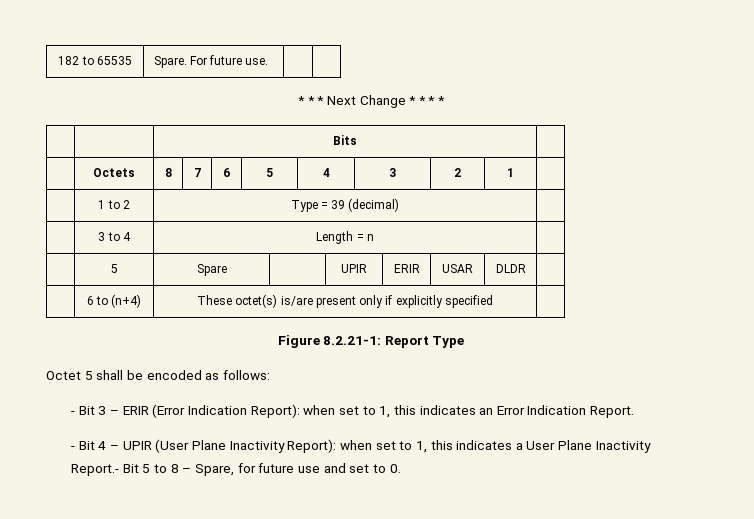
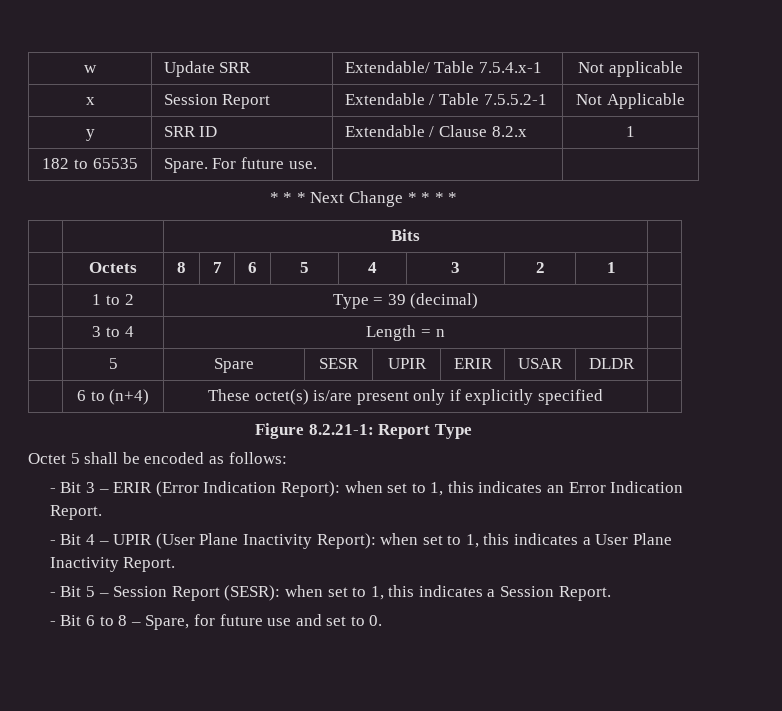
(58, 60) none -> [84,65,97,73] [163,61,252,77] [344,61,542,73] [578,61,683,77] [85,97,95,105] [163,94,271,109] [344,93,547,105] [576,93,685,109] [85,129,95,141] [163,126,218,137] [344,125,527,137] [626,126,635,137] w | Update SRR | Extendable/ Table 7.5.4.x-1 | Not applicable // x | Session Report | Extendable / Table 7.5.5.2-1 | Not Applicable // y | SRR ID | Extendable / Clause 8.2.x | 1 //
(227, 270) none -> [319,358,359,369] SESR
[71,464,151,476] Report.- Bit 5 -> [123,557,176,572] [49,585,611,601] [49,615,95,626] Report. // - Bit 5 – Session Report (SESR): when set to 1, this indicates a Session Report. // - Bit 6

